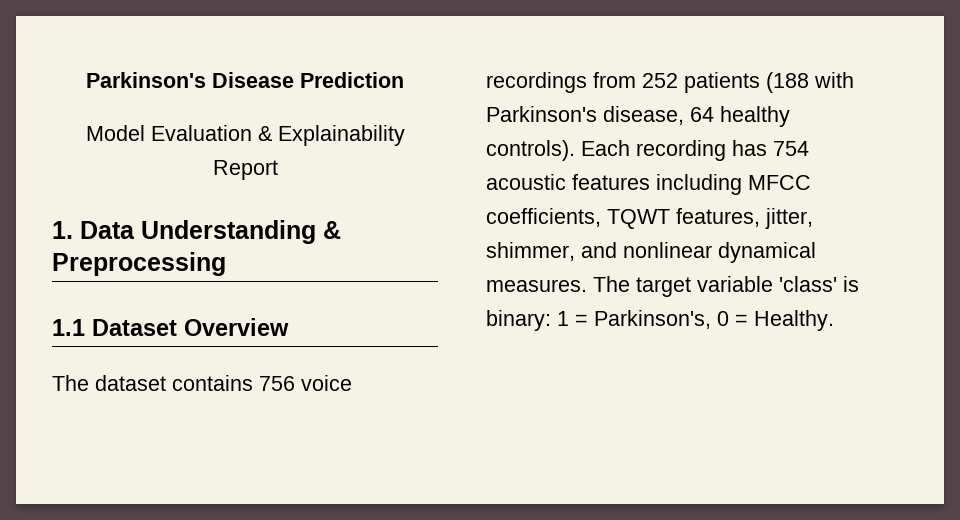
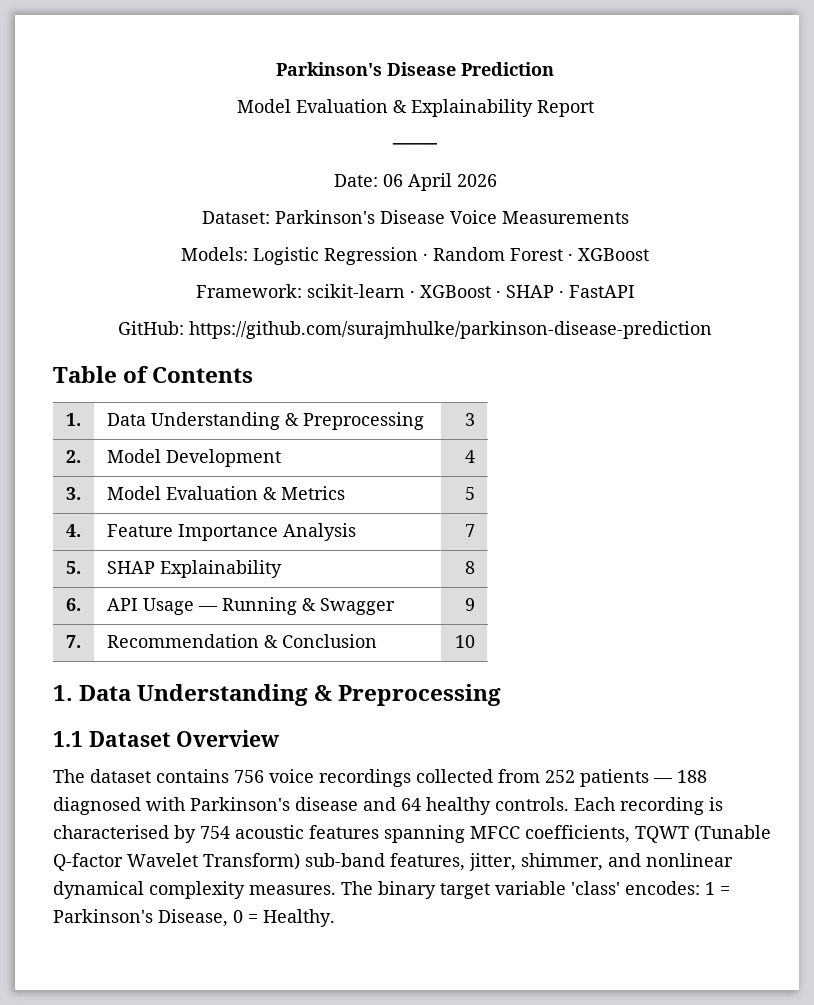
(278, 170) none -> [392,143,438,150] [333,173,497,191] [201,210,629,224] [181,247,649,265] [195,284,635,298] [118,321,712,339] [53,366,254,383] [65,413,81,426] [106,412,424,430] [465,413,476,426] [65,450,81,463] [106,449,281,467] [465,450,476,463] [65,487,81,500] [106,486,345,500] [465,487,476,500] [65,524,81,537] [106,523,356,541] [465,524,476,537] [65,561,81,574] [106,560,282,578] [465,561,476,574] [65,598,81,611] [106,597,395,615] [465,598,476,611] [65,635,81,648] [106,634,377,648] [455,635,476,648] // ──── // Date: 06 April 2026 // Dataset: Parkinson's Disease Voice Measurements // Models: Logistic Regression · Random Forest · XGBoost // Framework: scikit-learn · XGBoost · SHAP · FastAPI // GitHub: https://github.com/surajmhulke/parkinson-disease-prediction // Table of Contents // 1. | Data Understanding & Preprocessing | 3 // 2. | Model Development | 4 // 3. | Model Evaluation & Metrics | 5 // 4. | Feature Importance Analysis | 7 // 5. | SHAP Explainability | 8 // 6. | API Usage — Running & Swagger | 9 // 7. | Recommendation & Conclusion | 10
(587, 82) none -> [416,769,493,783] collected
[766,72,854,93] [486,106,684,125] (188 with Parkinson's disease, -> [653,770,707,783] [53,797,396,815] — 188 diagnosed with Parkinson's disease and
[486,140,575,161] controls). -> [495,797,569,811] controls.
[732,140,767,156] has -> [709,797,723,811] [53,825,196,843] is characterised by
[656,174,742,195] including -> [384,825,465,843] spanning
(670, 219) none -> [694,825,771,842] [53,853,385,871] (Tunable Q-factor Wavelet Transform) sub-band
(816, 252) none -> [149,881,245,899] complexity
(630, 284) none -> [378,881,436,899] binary
[843,276,859,292] [486,310,711,331] is binary: 1 = Parkinson's, -> [625,881,730,895] [53,909,228,927] encodes: 1 = Parkinson's Disease,

